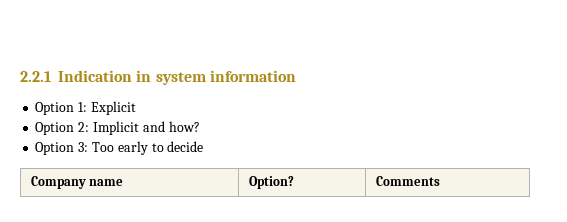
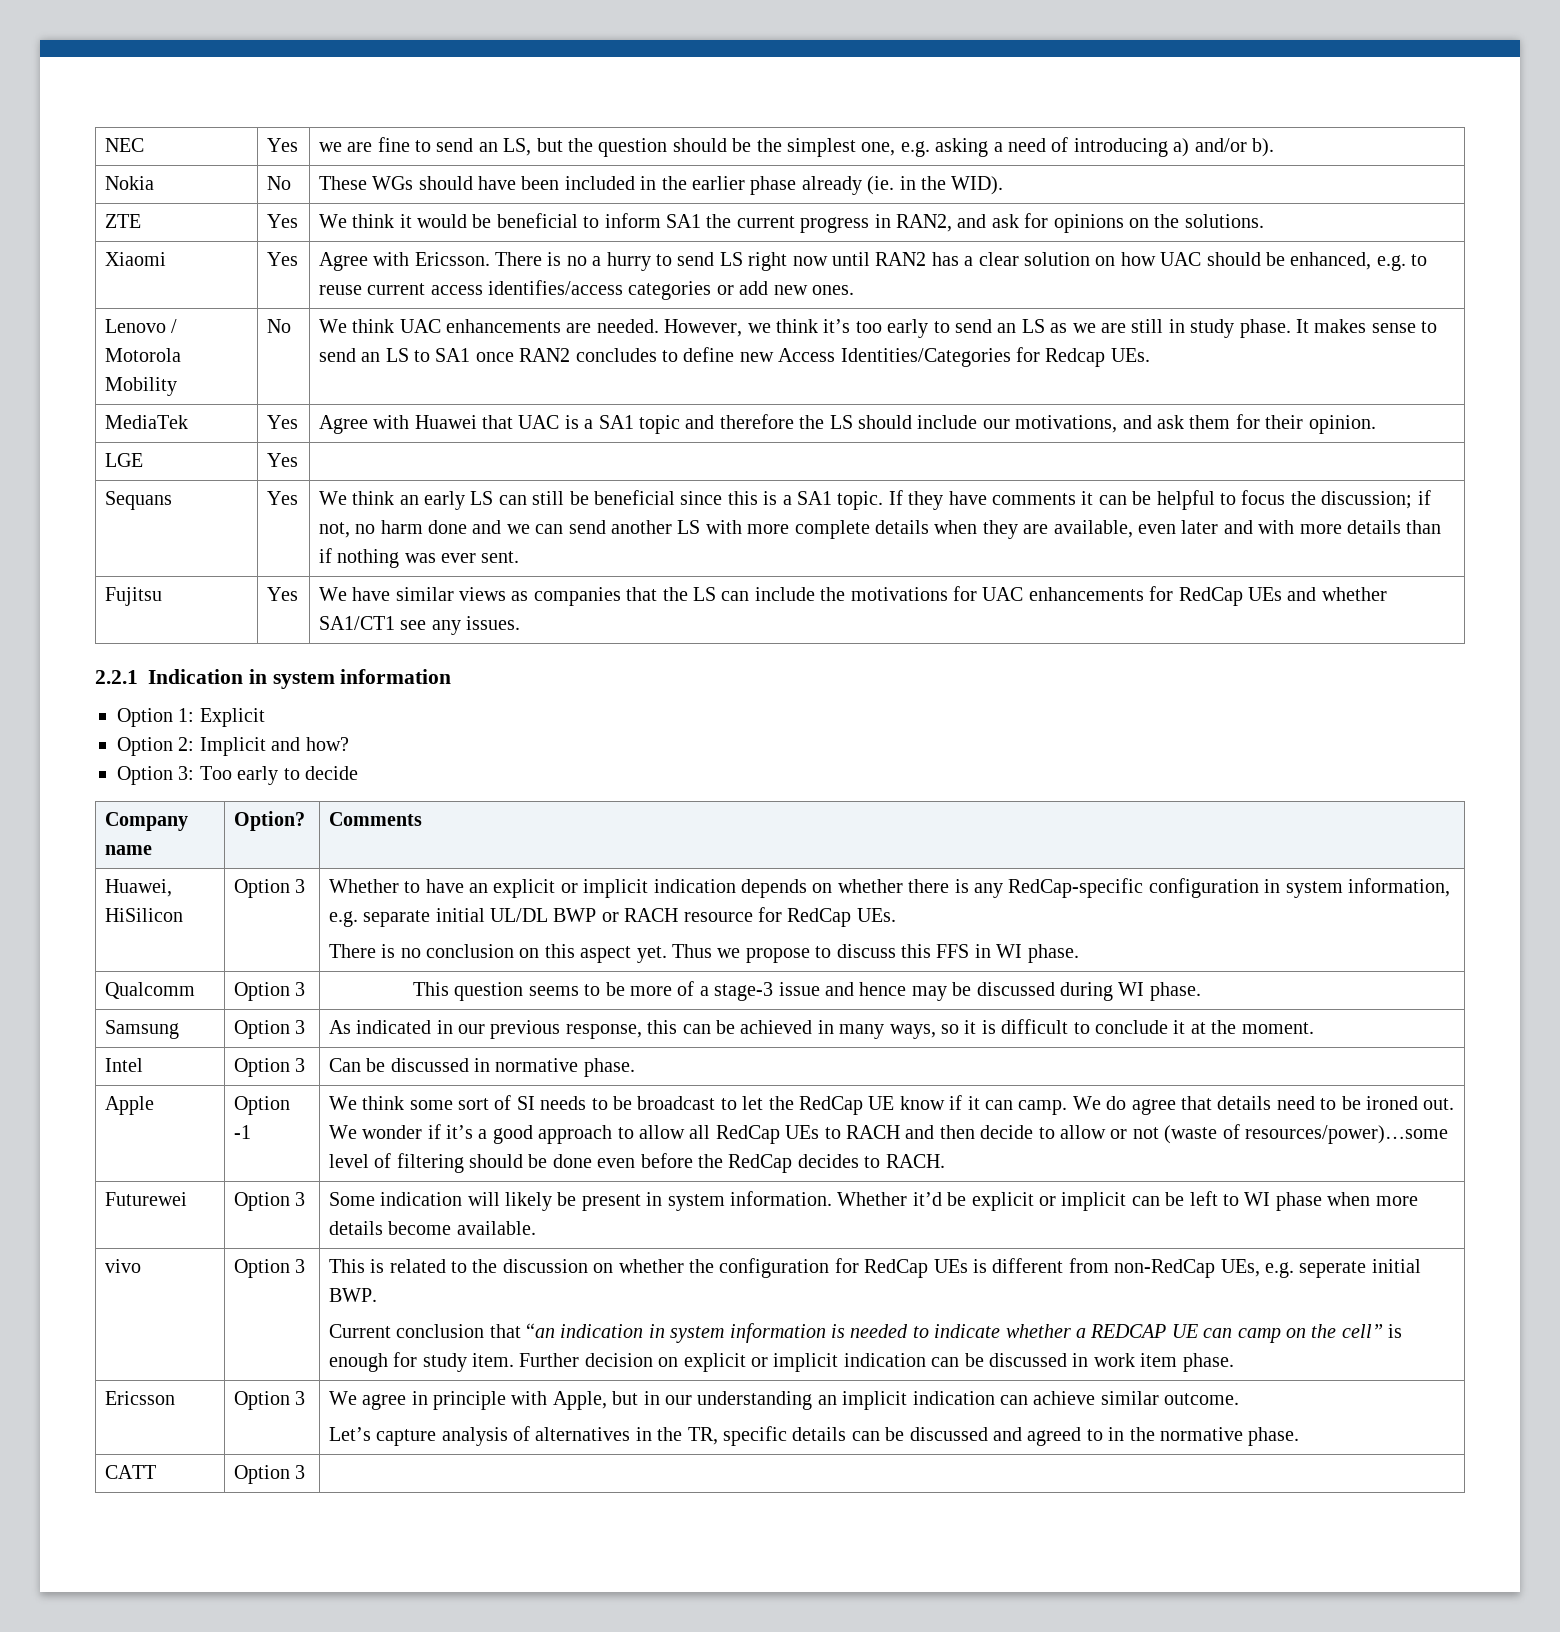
(20, 76) none -> [104,138,144,152] [266,138,298,152] [318,137,1275,157] [104,176,154,190] [266,176,291,190] [318,176,1004,195] [104,214,141,228] [266,214,298,228] [318,213,1264,233] [104,252,166,266] [266,252,298,266] [318,252,1428,271] [318,280,855,300] [104,319,178,333] [104,348,181,362] [104,377,177,396] [266,319,291,333] [318,319,1438,338] [318,347,1150,367] [104,415,188,429] [266,415,298,429] [318,414,1376,434] [104,453,143,467] [266,453,298,467] [104,491,172,510] [266,491,298,505] [318,490,1431,510] [318,520,1442,539] [318,548,520,568] [104,587,162,606] [266,587,298,601] [318,586,1387,606] [318,616,521,635] NEC | Yes | we are fine to send an LS, but the question should be the simplest one, e.g. asking a need of introducing a) and/or b). // Nokia | No | These WGs should have been included in the earlier phase already (ie. in the WID). // ZTE | Yes | We think it would be beneficial to inform SA1 the current progress in RAN2, and ask for opinions on the solutions. // Xiaomi | Yes | Agree with Ericsson. There is no a hurry to send LS right now until RAN2 has a clear solution on how UAC should be enhanced, e.g. to reuse current access identifies/access categories or add new ones. // Lenovo / Motorola Mobility | No | We think UAC enhancements are needed. However, we think it’s too early to send an LS as we are still in study phase. It makes sense to send an LS to SA1 once RAN2 concludes to define new Access Identities/Categories for Redcap UEs. // MediaTek | Yes | Agree with Huawei that UAC is a SA1 topic and therefore the LS should include our motivations, and ask them for their opinion. // LGE | Yes | // Sequans | Yes | We think an early LS can still be beneficial since this is a SA1 topic. If they have comments it can be helpful to focus the discussion; if not, no harm done and we can send another LS with more complete details when they are available, even later and with more details than if nothing was ever sent. // Fujitsu | Yes | We have similar views as companies that the LS can include the motivations for UAC enhancements for RedCap UEs and whether SA1/CT1 see any issues. //
(440, 181) none -> [104,879,172,897] [104,908,183,922] [233,879,306,898] [328,878,1451,898] [328,907,896,927] [328,944,1079,963] [104,982,195,999] [233,982,306,1001] [412,981,1201,1001] [104,1020,179,1039] [233,1020,306,1039] [328,1019,1314,1039] [104,1058,143,1072] [233,1058,306,1077] [328,1058,635,1077] [104,1096,154,1115] [233,1096,290,1115] [233,1125,251,1139] [328,1095,1455,1115] [328,1124,1449,1144] [328,1153,945,1173] [104,1192,187,1206] [233,1192,306,1211] [328,1191,1418,1211] [328,1221,536,1235] [104,1259,141,1273] [233,1259,306,1278] [328,1258,1421,1278] [328,1288,377,1302] [328,1323,1403,1343] [328,1352,1234,1372] [104,1391,175,1405] [233,1391,306,1410] [328,1391,1240,1410] [328,1426,1300,1446] [104,1465,156,1479] [233,1465,306,1484] // Huawei, HiSilicon | Option 3 | Whether to have an explicit or implicit indication depends on whether there is any RedCap-specific configuration in system information, e.g. separate initial UL/DL BWP or RACH resource for RedCap UEs. // There is no conclusion on this aspect yet. Thus we propose to discuss this FFS in WI phase. // Qualcomm | Option 3 | This question seems to be more of a stage-3 issue and hence may be discussed during WI phase. // Samsung | Option 3 | As indicated in our previous response, this can be achieved in many ways, so it is difficult to conclude it at the moment. // Intel | Option 3 | Can be discussed in normative phase. // Apple | Option -1 | We think some sort of SI needs to be broadcast to let the RedCap UE know if it can camp. We do agree that details need to be ironed out. We wonder if it’s a good approach to allow all RedCap UEs to RACH and then decide to allow or not (waste of resources/power)…some level of filtering should be done even before the RedCap decides to RACH. // Futurewei | Option 3 | Some indication will likely be present in system information. Whether it’d be explicit or implicit can be left to WI phase when more details become available. // vivo | Option 3 | This is related to the discussion on whether the configuration for RedCap UEs is different from non-RedCap UEs, e.g. seperate initial BWP. // Current conclusion that “an indication in system information is needed to indicate whether a REDCAP UE can camp on the cell” is enough for study item. Further decision on explicit or implicit indication can be discussed in work item phase. // Ericsson | Option 3 | We agree in principle with Apple, but in our understanding an implicit indication can achieve similar outcome. // Let’s capture analysis of alternatives in the TR, specific details can be discussed and agreed to in the normative phase. // CATT | Option 3 |

